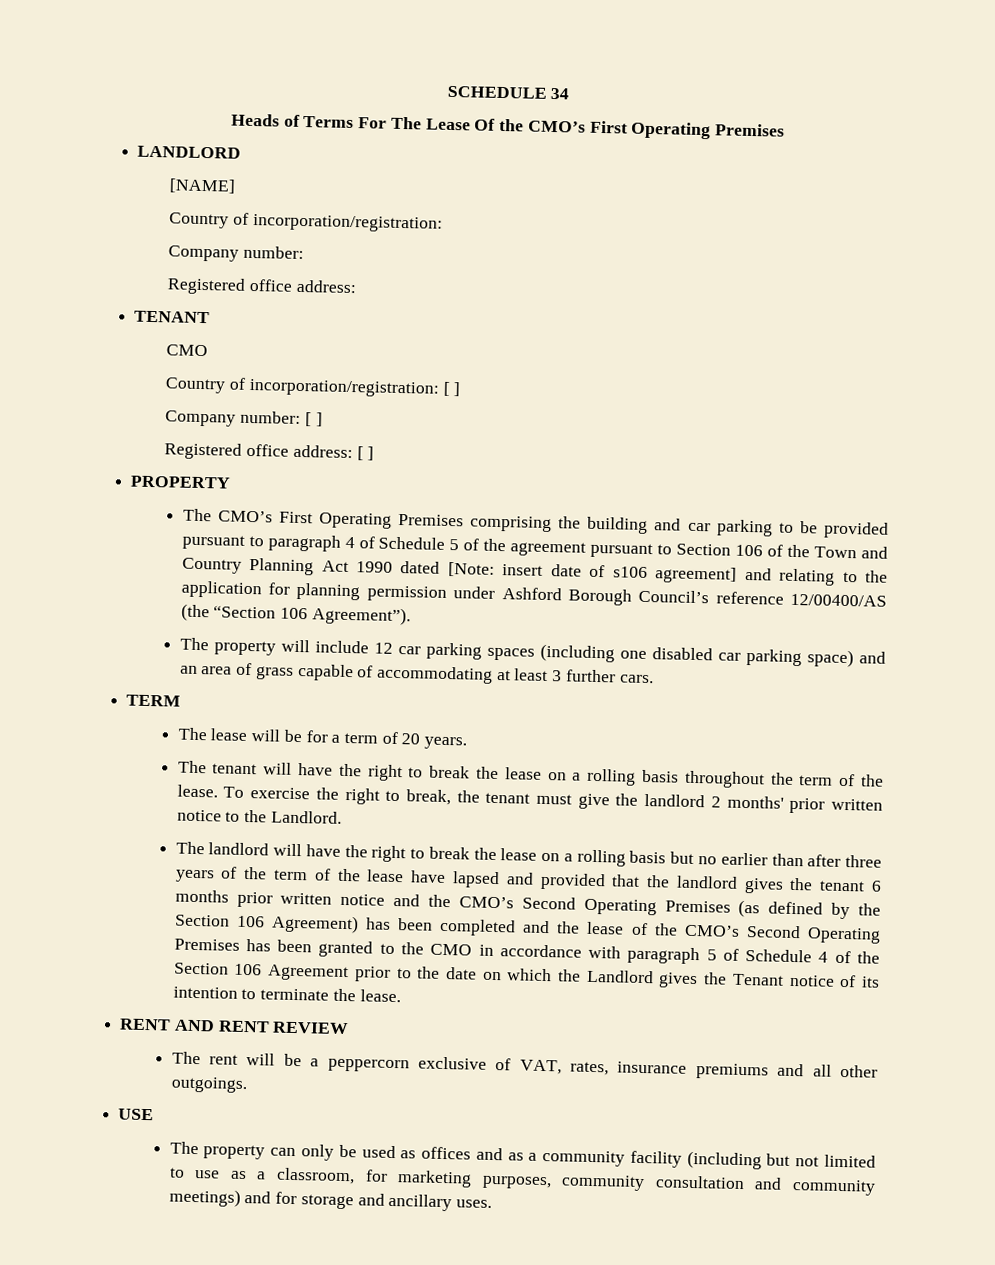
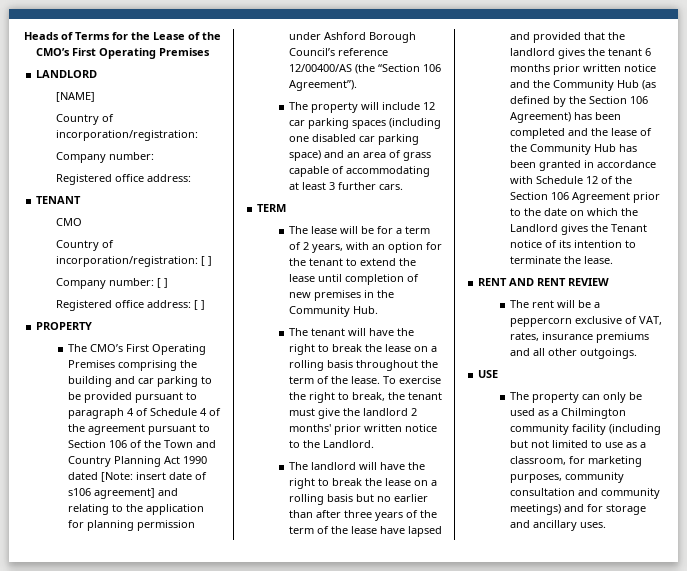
[446,85,570,100] SCHEDULE 34 // -> (24, 36) none
[358,116,496,131] For The Lease Of -> [112,32,200,40] for the Lease of
[449,539,460,551] 5 -> [199,408,207,416] 4
[401,733,468,750] 20 years. -> [302,242,442,253] [288,258,416,266] [288,274,419,285] [288,290,394,301] [288,306,378,317] 2 years, with an option for the tenant to extend the lease until completion of new premises in the Community Hub.
[458,896,731,916] CMO’s Second Operating Premises -> [552,80,639,91] Community Hub
[683,924,882,944] [173,938,829,965] CMO’s Second Operating Premises has been granted to the CMO in accordance with paragraph 5 of Schedule 4 -> [529,144,637,155] [509,160,656,171] [509,176,598,184] Community Hub has been granted in accordance with Schedule 12
[421,1146,538,1161] offices and as a -> [551,408,626,419] a Chilmington

